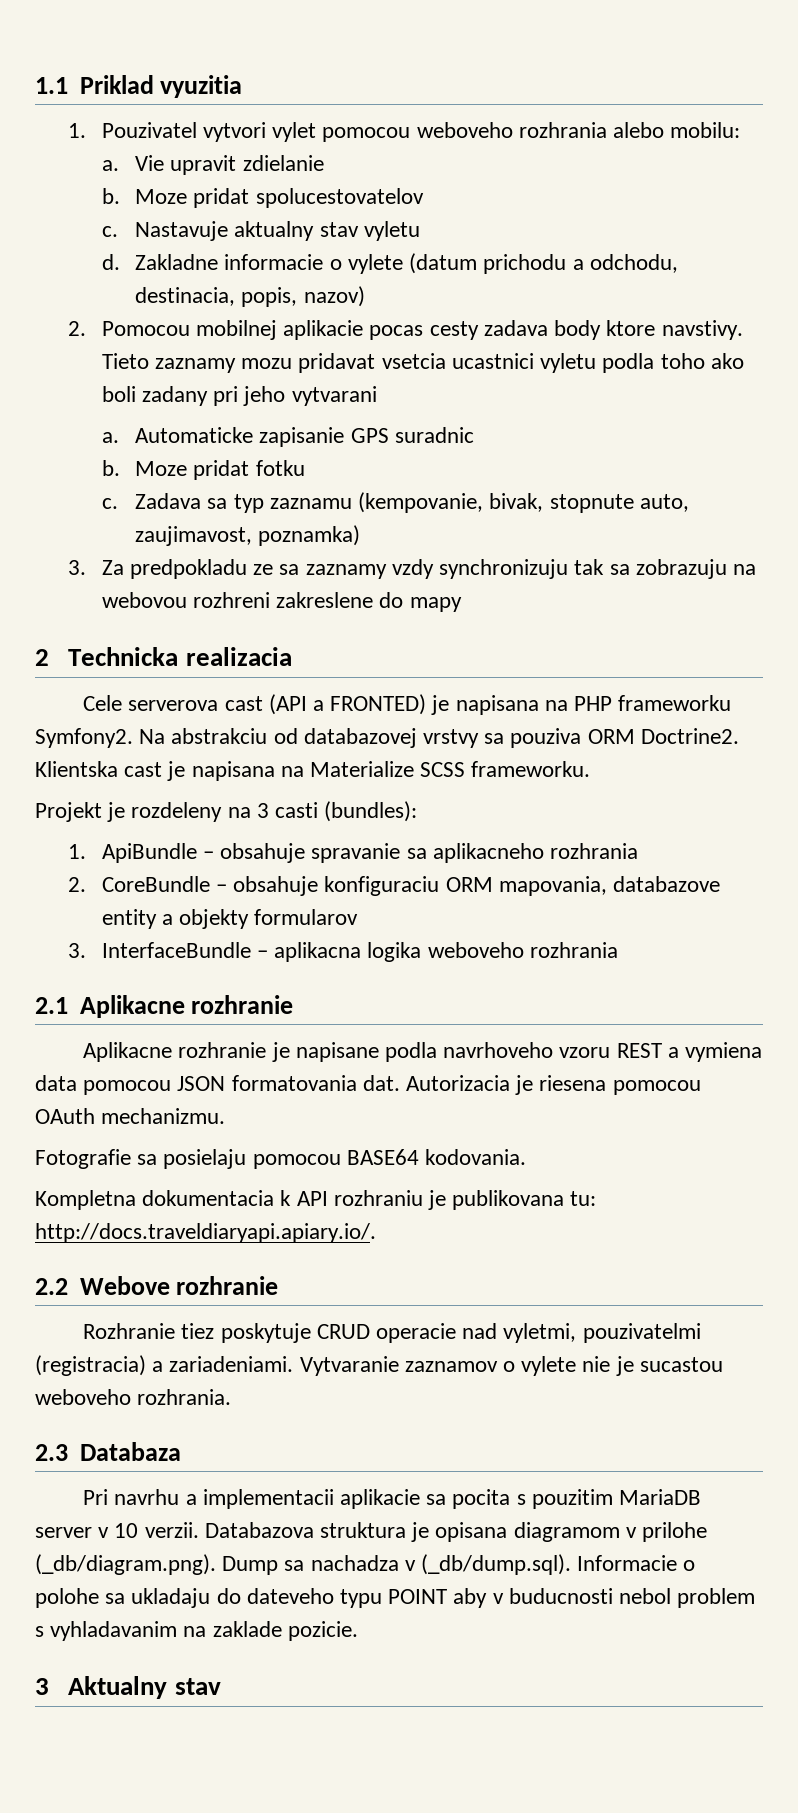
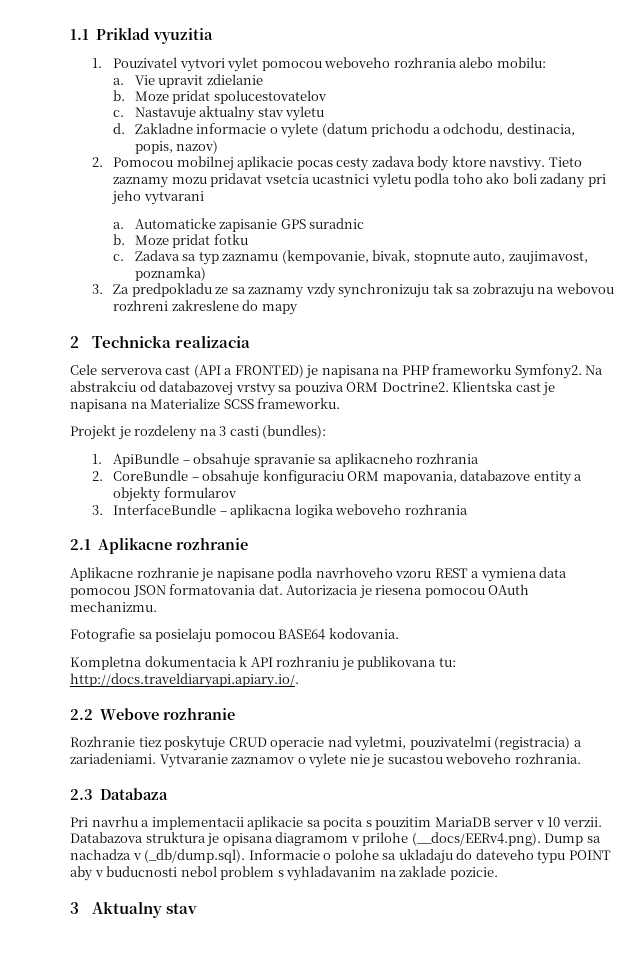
[35,1554,216,1575] (_db/diagram.png). -> [411,832,541,846] (__docs/EERv4.png).

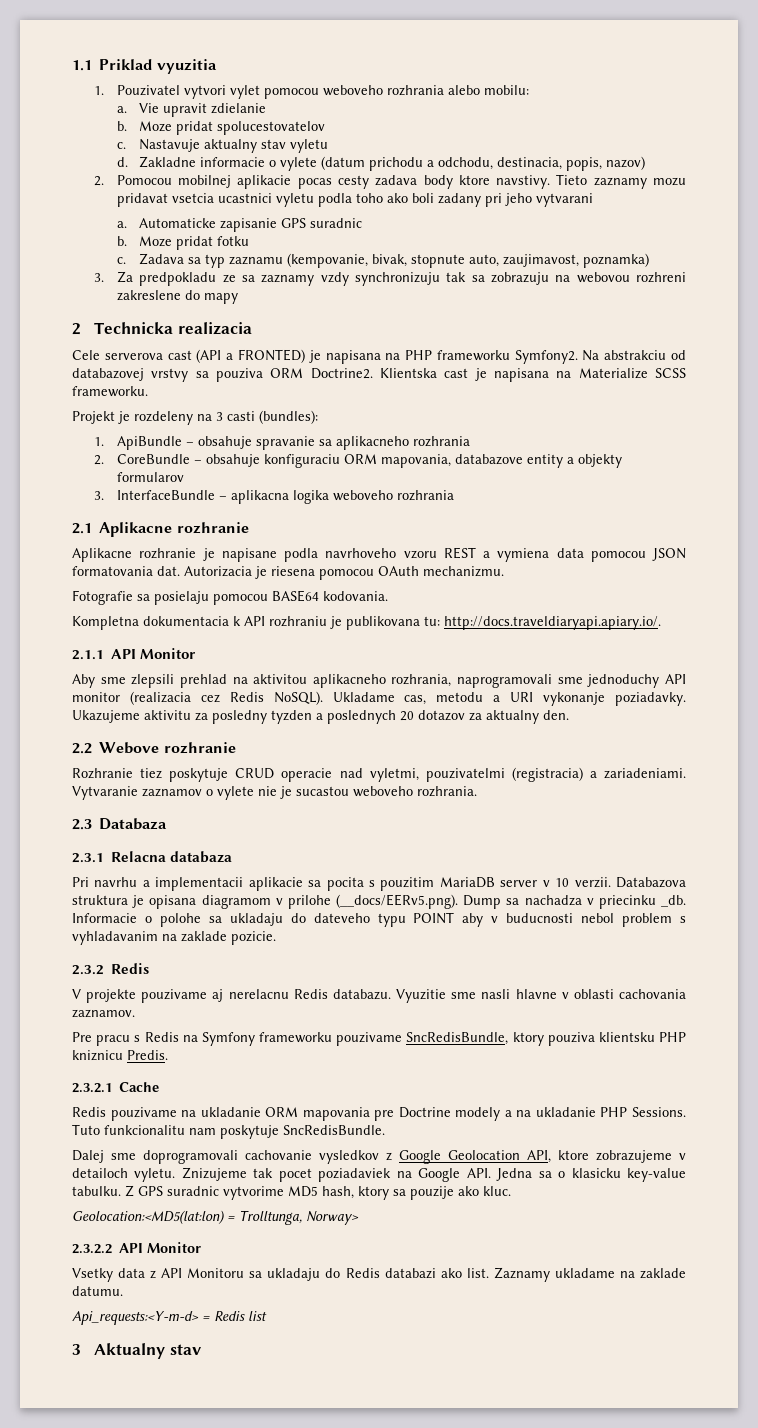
(299, 680) none -> [72,648,196,660] [72,674,686,688] [72,691,687,706] [72,710,569,724] // 2.1.1 API Monitor // Aby sme zlepsili prehlad na aktivitou aplikacneho rozhrania, naprogramovali sme jednoduchy API monitor (realizacia cez Redis NoSQL). Ukladame cas, metodu a URI vykonanje poziadavky. Ukazujeme aktivitu za posledny tyzden a poslednych 20 dotazov za aktualny den.
(168, 794) none -> [72,851,233,863] // 2.3.1 Relacna databaza
[411,832,541,846] (__docs/EERv4.png). -> [336,894,458,909] (__docs/EERv5.png).
[144,849,246,863] (_db/dump.sql). -> [598,895,686,909] priecinku _db.
(498, 873) none -> [72,963,150,975] [72,989,686,1003] [72,1009,135,1018] [72,1032,686,1046] [72,1050,168,1061] [72,1082,160,1093] [72,1107,687,1121] [72,1124,385,1139] [72,1150,686,1164] [72,1167,686,1182] [72,1185,511,1200] [72,1210,359,1225] [72,1242,202,1254] [72,1267,686,1282] [72,1286,123,1296] [72,1311,267,1325] // 2.3.2 Redis // V projekte pouzivame aj nerelacnu Redis databazu. Vyuzitie sme nasli hlavne v oblasti cachovania zaznamov. // Pre pracu s Redis na Symfony frameworku pouzivame SncRedisBundle, ktory pouziva klientsku PHP kniznicu Predis. // 2.3.2.1 Cache // Redis pouzivame na ukladanie ORM mapovania pre Doctrine modely a na ukladanie PHP Sessions. Tuto funkcionalitu nam poskytuje SncRedisBundle. // Dalej sme doprogramovali cachovanie vysledkov z Google Geolocation API, ktore zobrazujeme v detailoch vyletu. Znizujeme tak pocet poziadaviek na Google API. Jedna sa o klasicku key-value tabulku. Z GPS suradnic vytvorime MD5 hash, ktory sa pouzije ako kluc. // Geolocation:<MD5(lat:lon) = Trolltunga, Norway> // 2.3.2.2 API Monitor // Vsetky data z API Monitoru sa ukladaju do Redis databazi ako list. Zaznamy ukladame na zaklade datumu. // Api_requests:<Y-m-d> = Redis list

